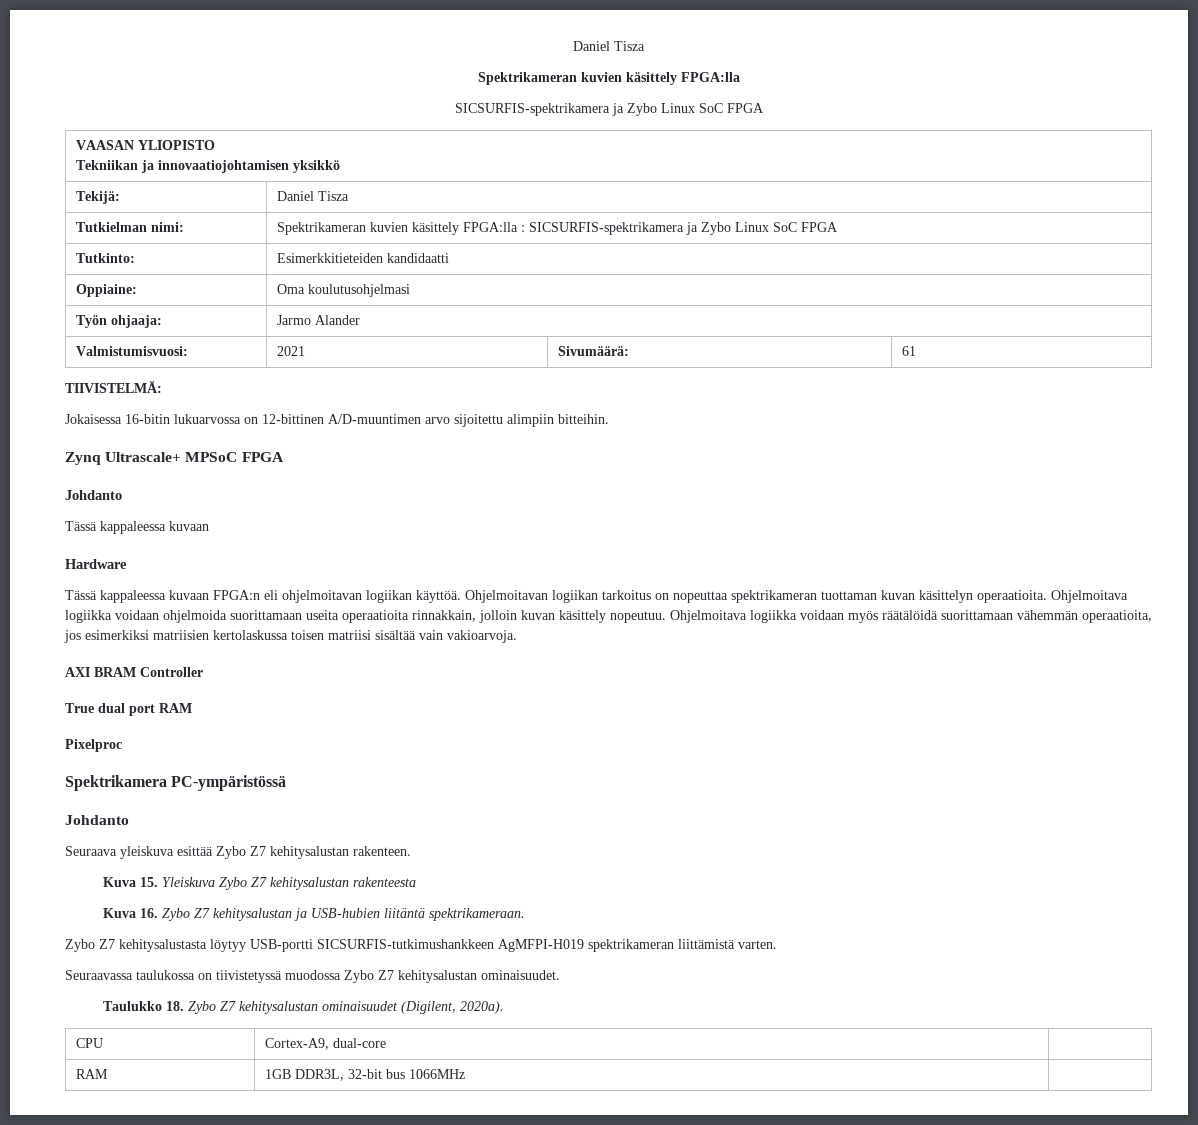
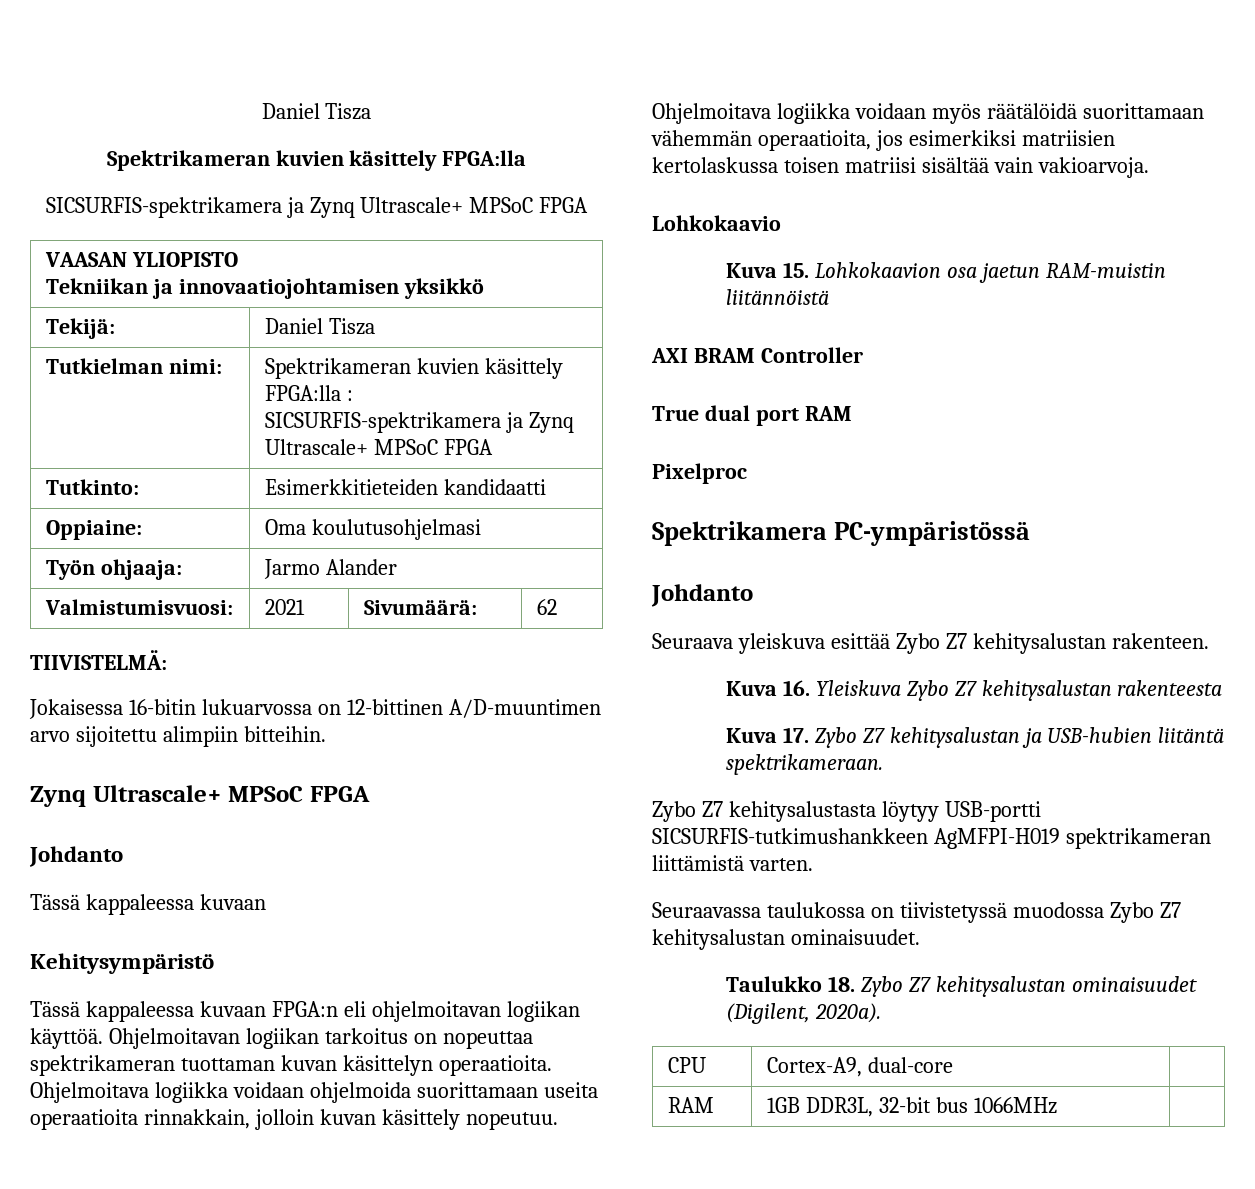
[626,103,723,116] Zybo Linux SoC -> [309,197,534,218] Zynq Ultrascale+ MPSoC
[701,222,798,235] Zybo Linux SoC -> [528,412,574,433] [264,439,438,455] Zynq Ultrascale+ MPSoC
[902,346,917,356] 61 -> [536,599,557,615] 62
[65,559,127,569] Hardware -> [30,953,214,974] Kehitysympäristö
(517, 636) none -> [652,215,781,231] [725,262,1166,283] [725,289,829,305] // Lohkokaavio // Kuva 15. Lohkokaavion osa jaetun RAM-muistin liitännöistä
[139,877,158,887] 15. -> [782,680,810,696] 16.
[139,908,158,918] 16. -> [782,727,809,743] 17.

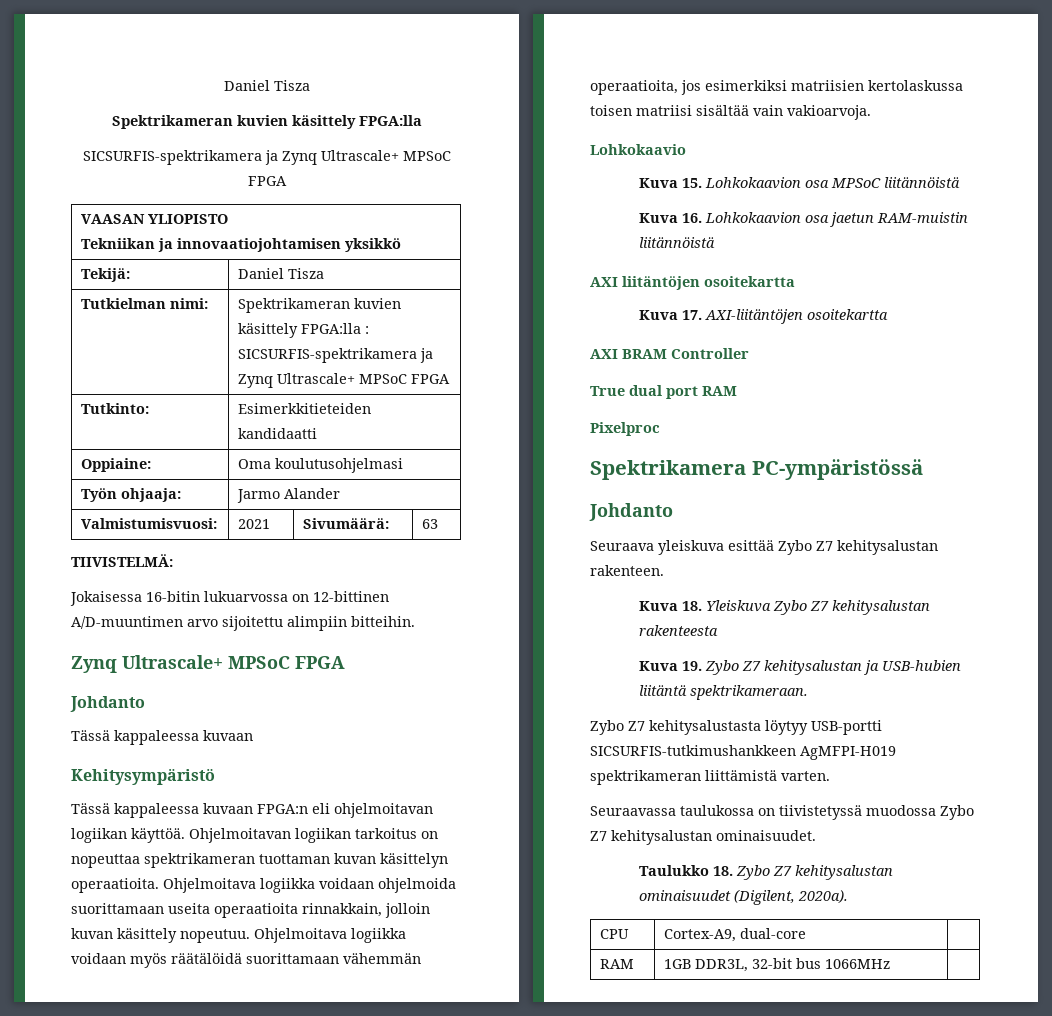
[536,599,557,615] 62 -> [422,519,439,529] 63
[978,263,1166,283] [725,289,829,305] jaetun RAM-muistin liitännöistä -> [831,177,961,188] [639,212,969,227] [639,237,716,248] [590,276,795,290] [639,309,889,324] MPSoC liitännöistä // Kuva 16. Lohkokaavion osa jaetun RAM-muistin liitännöistä // AXI liitäntöjen osoitekartta // Kuva 17. AXI-liitäntöjen osoitekartta
[782,680,810,696] 16. -> [682,601,703,611] 18.
[782,727,809,743] 17. -> [682,661,703,671] 19.

